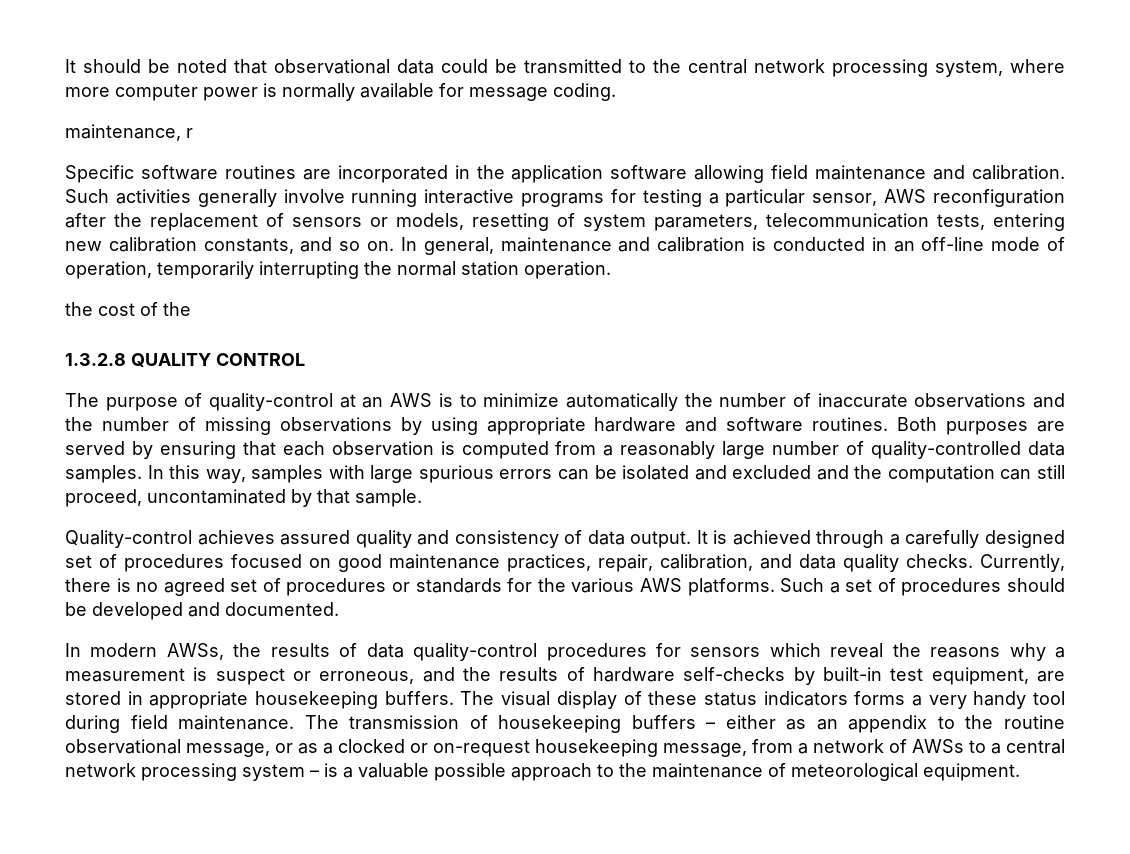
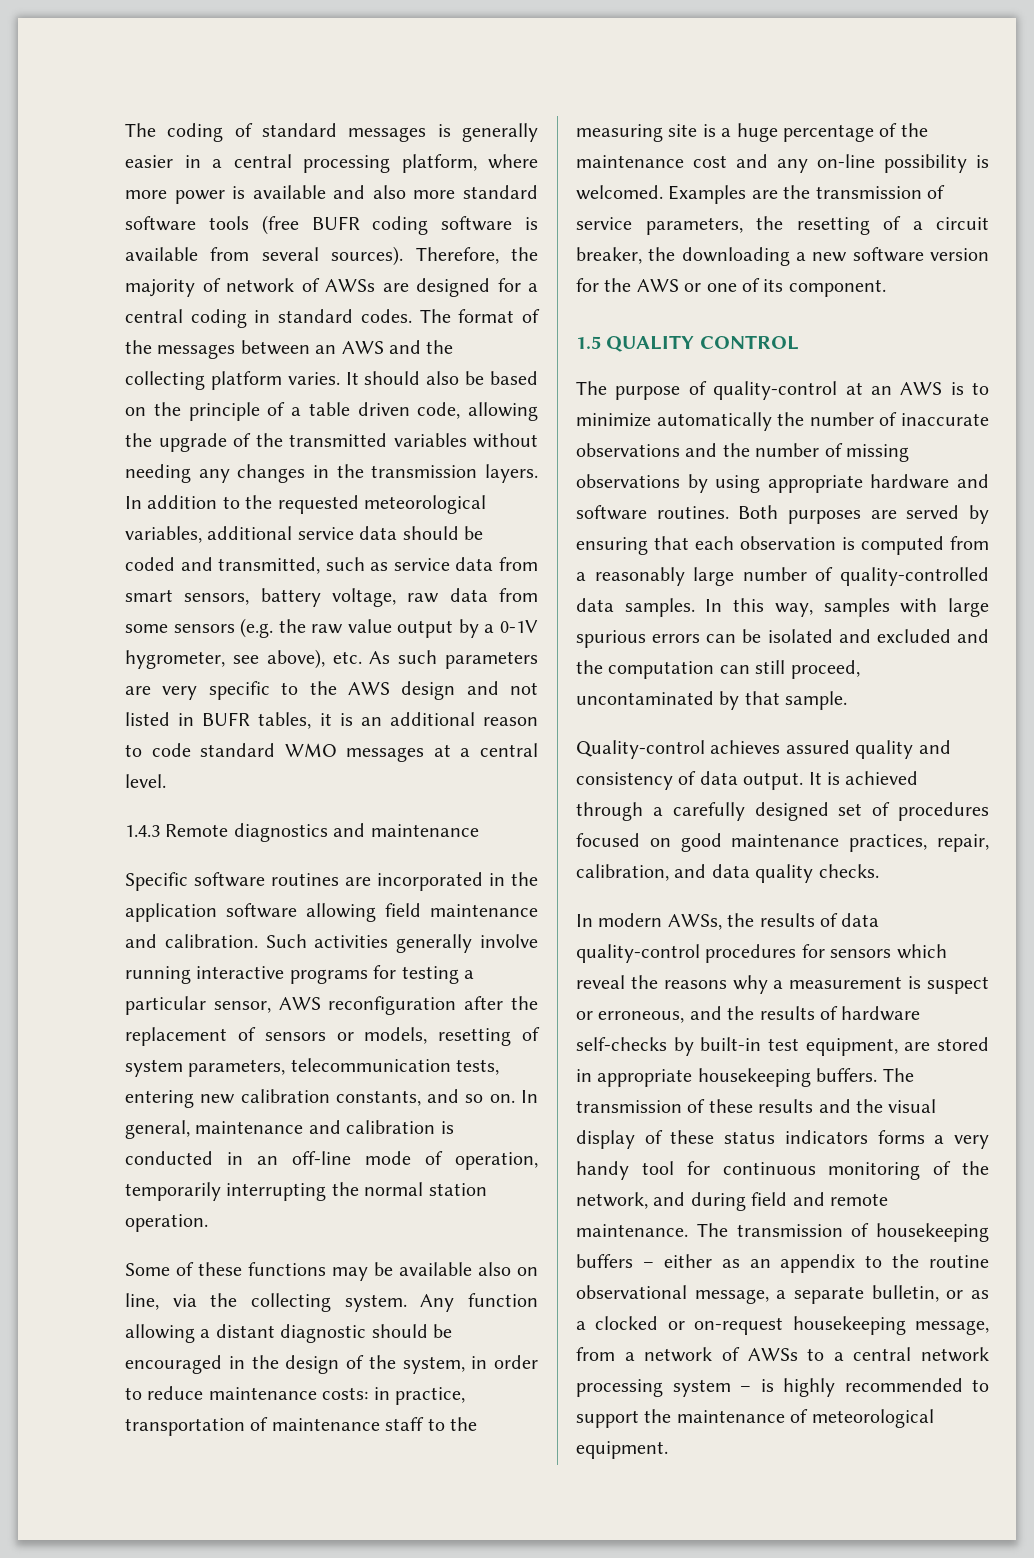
[65,59,1065,77] [65,83,616,101] [65,124,193,141] It should be noted that observational data could be transmitted to the central network processing system, where more computer power is normally available for message coding. // maintenance, r -> [125,123,538,142] [125,154,538,173] [125,185,538,204] [125,215,538,235] [125,246,538,266] [125,278,538,297] [125,309,540,328] [125,340,454,359] [125,371,538,390] [125,402,538,421] [125,433,538,452] [125,464,538,483] [125,495,486,514] [125,526,483,543] [125,557,538,574] [125,588,538,607] [125,618,538,638] [125,649,538,669] [125,681,538,700] [125,712,538,729] [125,743,538,762] [125,774,166,788] [125,823,479,842] The coding of standard messages is generally easier in a central processing platform, where more power is available and also more standard software tools (free BUFR coding software is available from several sources). Therefore, the majority of network of AWSs are designed for a central coding in standard codes. The format of the messages between an AWS and the collecting platform varies. It should also be based on the principle of a table driven code, allowing the upgrade of the transmitted variables without needing any changes in the transmission layers. In addition to the requested meteorological variables, additional service data should be coded and transmitted, such as service data from smart sensors, battery voltage, raw data from some sensors (e.g. the raw value output by a 0-1V hygrometer, see above), etc. As such parameters are very specific to the AWS design and not listed in BUFR tables, it is an additional reason to code standard WMO messages at a central level. // 1.4.3 Remote diagnostics and maintenance
[65,302,191,316] [65,353,126,366] the cost of the // 1.3.2.8 -> [125,1262,538,1281] [125,1293,538,1312] [125,1324,452,1343] [125,1355,538,1374] [125,1386,465,1405] [125,1417,477,1436] [576,123,928,142] [576,154,989,173] [576,185,945,204] [576,216,989,235] [576,247,989,266] [576,278,886,297] [576,336,601,349] Some of these functions may be available also on line, via the collecting system. Any function allowing a distant diagnostic should be encouraged in the design of the system, in order to reduce maintenance costs: in practice, transportation of maintenance staff to the measuring site is a huge percentage of the maintenance cost and any on-line possibility is welcomed. Examples are the transmission of service parameters, the resetting of a circuit breaker, the downloading a new software version for the AWS or one of its component. // 1.5
[980,554,1065,572] [65,578,1065,596] [65,602,339,620] Currently, there is no agreed set of procedures or standards for the various AWS platforms. Such a set of procedures should be developed and documented. -> (879, 871) none
(495, 698) none -> [576,1099,883,1113] transmission of these results and the
[65,715,168,733] during field -> [686,1161,989,1180] [576,1192,888,1211] for continuous monitoring of the network, and during field and remote
(270, 750) none -> [776,1285,939,1304] a separate bulletin,
[343,763,614,781] a valuable possible approach to -> [783,1378,989,1397] [576,1410,639,1428] highly recommended to support

